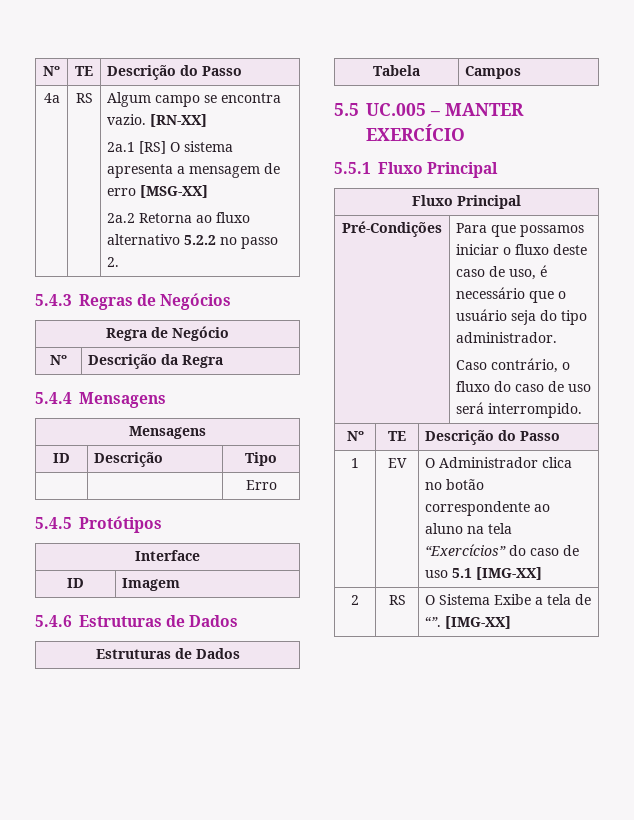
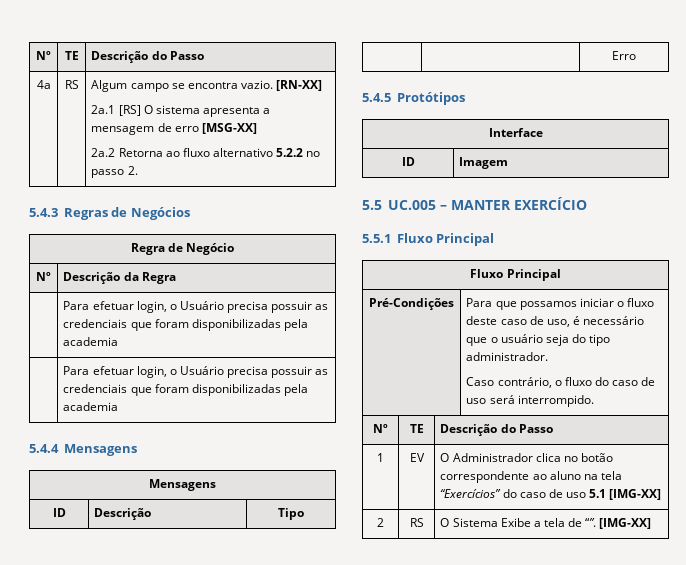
(224, 361) none -> [63,301,329,313] [63,319,308,331] [63,337,119,346] [63,366,329,378] [63,384,308,396] [63,402,119,411] // | Para efetuar login, o Usuário precisa possuir as credenciais que foram disponibilizadas pela academia // | Para efetuar login, o Usuário precisa possuir as credenciais que foram disponibilizadas pela academia
[35,615,239,627] [95,648,240,659] [373,65,420,76] [465,66,522,79] // 5.4.6 Estruturas de Dados // Estruturas de Dados // Tabela | Campos -> (509, 163) none

